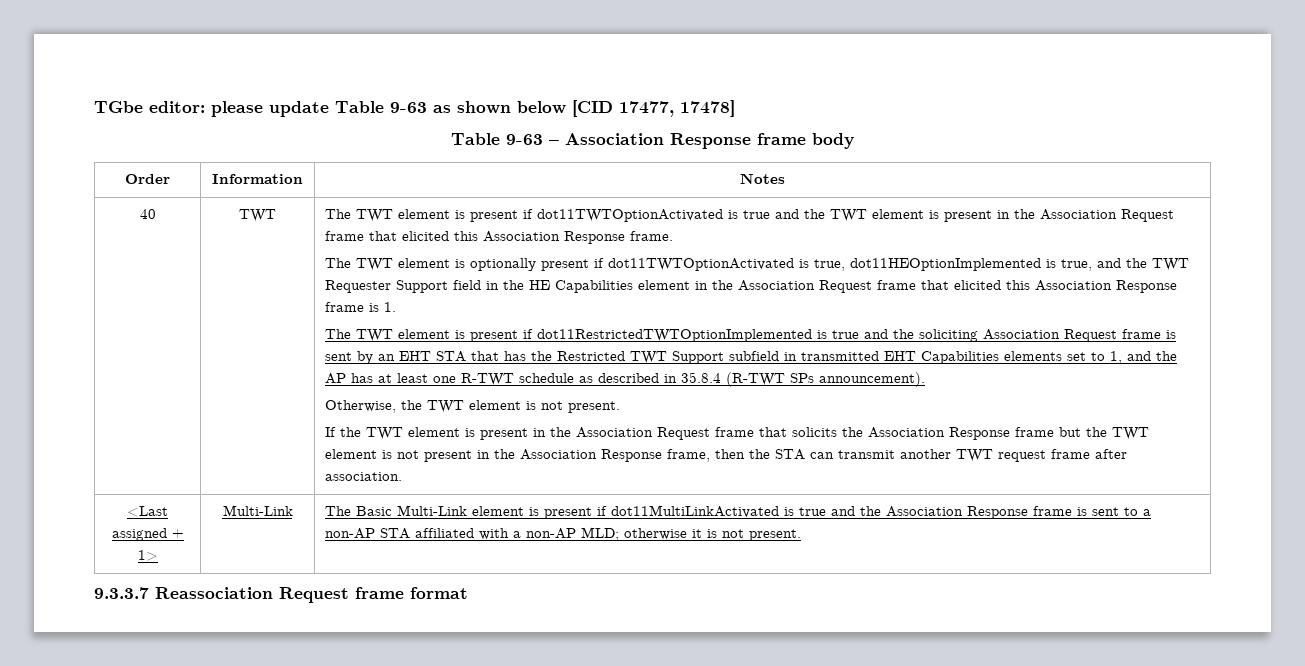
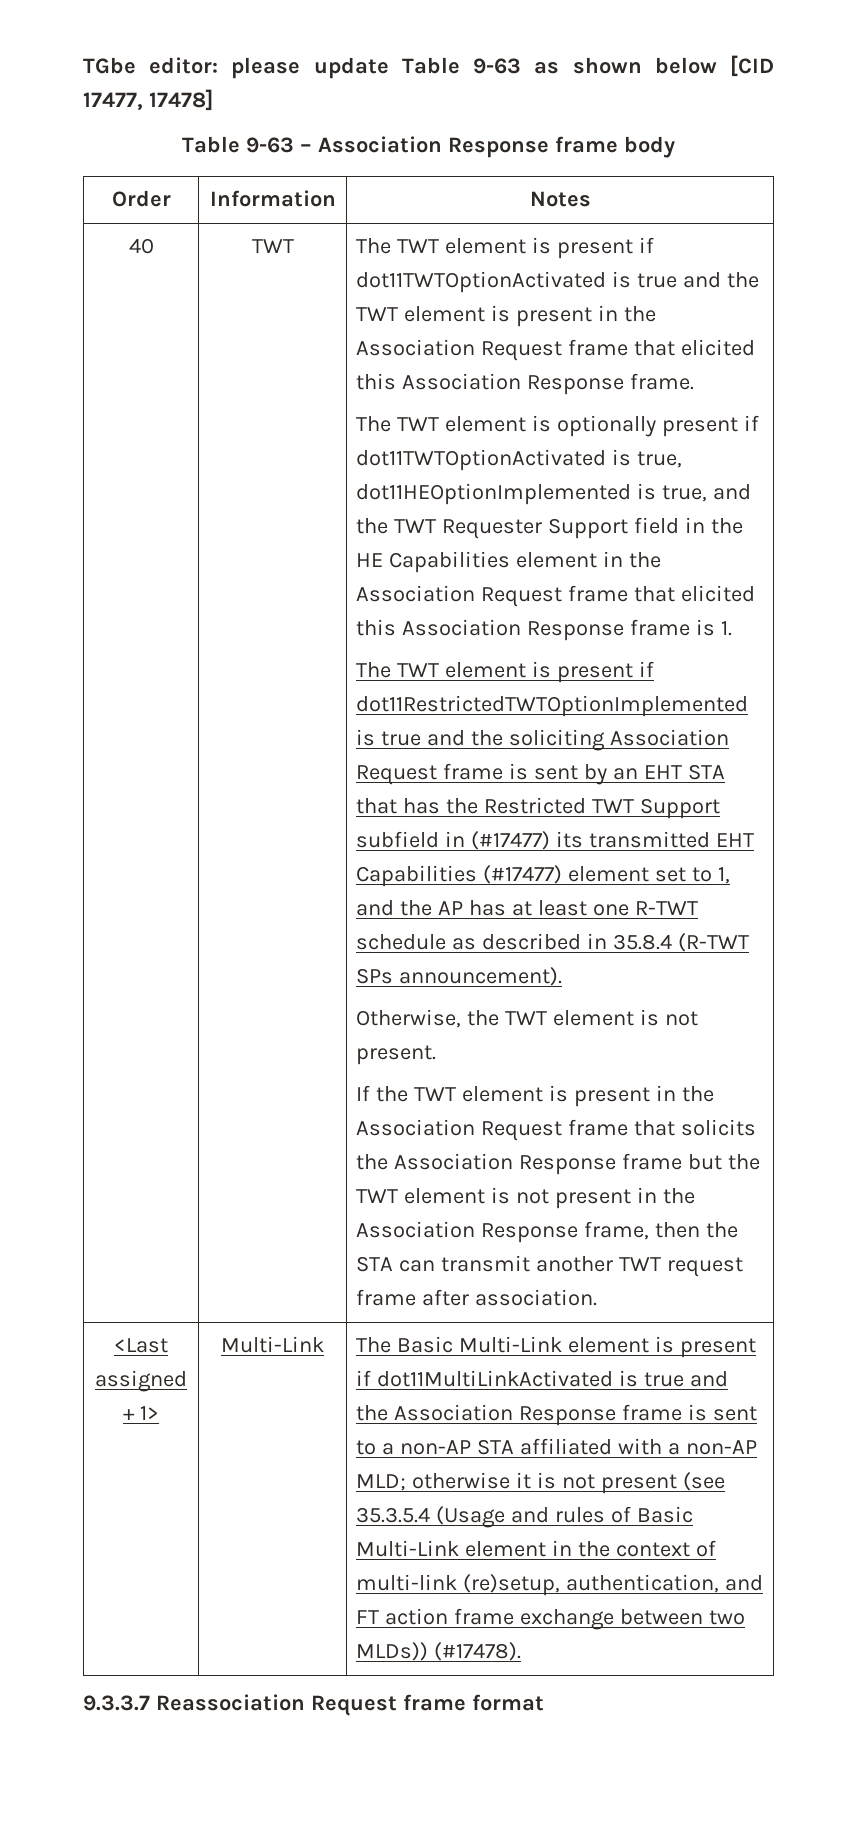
(797, 356) none -> [471,831,584,850] (#17477) its
[1003,351,1062,361] elements -> [483,865,650,884] (#17477) element
[748,529,801,541] present. -> [601,1472,725,1494] [356,1506,694,1528] [356,1540,717,1557] [356,1574,764,1596] [356,1608,746,1630] [356,1642,522,1661] present (see 35.3.5.4 (Usage and rules of Basic Multi-Link element in the context of multi-link (re)setup, authentication, and FT action frame exchange between two MLDs)) (#17478).

